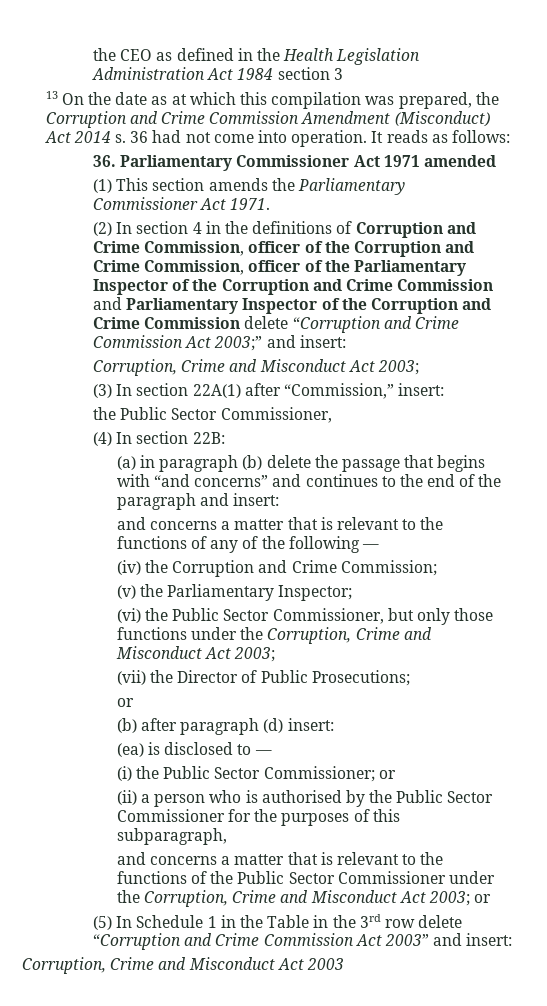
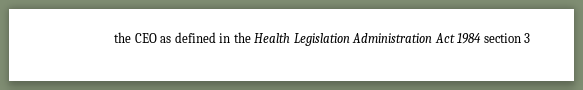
[45,91,499,109] [45,111,490,128] [44,130,510,147] [93,155,496,171] [93,178,405,195] [93,197,271,210] [93,221,476,238] [93,241,475,257] [93,260,466,276] [93,279,494,295] [93,297,492,314] [93,316,459,333] [93,335,346,351] [93,359,419,376] [93,383,445,399] [93,407,332,423] [93,431,225,446] [116,455,486,472] [116,474,502,487] [116,493,280,510] [116,517,444,530] [116,536,379,553] [116,560,437,577] [116,584,353,601] [116,608,494,625] [116,627,432,644] [115,646,276,662] [116,670,410,686] [116,698,134,707] [116,718,334,735] [116,742,272,757] [116,766,396,782] [116,790,494,807] [116,809,400,826] [116,828,227,845] [116,852,444,865] [116,871,495,884] [116,890,492,907] [93,914,463,930] [93,933,513,950] [22,957,344,974] // 13 On the date as at which this compilation was prepared, the Corruption and Crime Commission Amendment (Misconduct) Act 2014 s. 36 had not come into operation. It reads as follows: // 36. Parliamentary Commissioner Act 1971 amended // (1) This section amends the Parliamentary Commissioner Act 1971. // (2) In section 4 in the definitions of Corruption and Crime Commission, officer of the Corruption and Crime Commission, officer of the Parliamentary Inspector of the Corruption and Crime Commission and Parliamentary Inspector of the Corruption and Crime Commission delete “Corruption and Crime Commission Act 2003;” and insert: // Corruption, Crime and Misconduct Act 2003; // (3) In section 22A(1) after “Commission,” insert: // the Public Sector Commissioner, // (4) In section 22B: // (a) in paragraph (b) delete the passage that begins with “and concerns” and continues to the end of the paragraph and insert: // and concerns a matter that is relevant to the functions of any of the following — // (iv) the Corruption and Crime Commission; // (v) the Parliamentary Inspector; // (vi) the Public Sector Commissioner, but only those functions under the Corruption, Crime and Misconduct Act 2003; // (vii) the Director of Public Prosecutions; // or // (b) after paragraph (d) insert: // (ea) is disclosed to — // (i) the Public Sector Commissioner; or // (ii) a person who is authorised by the Public Sector Commissioner for the purposes of this subparagraph, // and concerns a matter that is relevant to the functions of the Public Sector Commissioner under the Corruption, Crime and Misconduct Act 2003; or // (5) In Schedule 1 in the Table in the 3rd row delete “Corruption and Crime Commission Act 2003” and insert: // Corruption, Crime and Misconduct Act 2003 -> (531, 38) none

